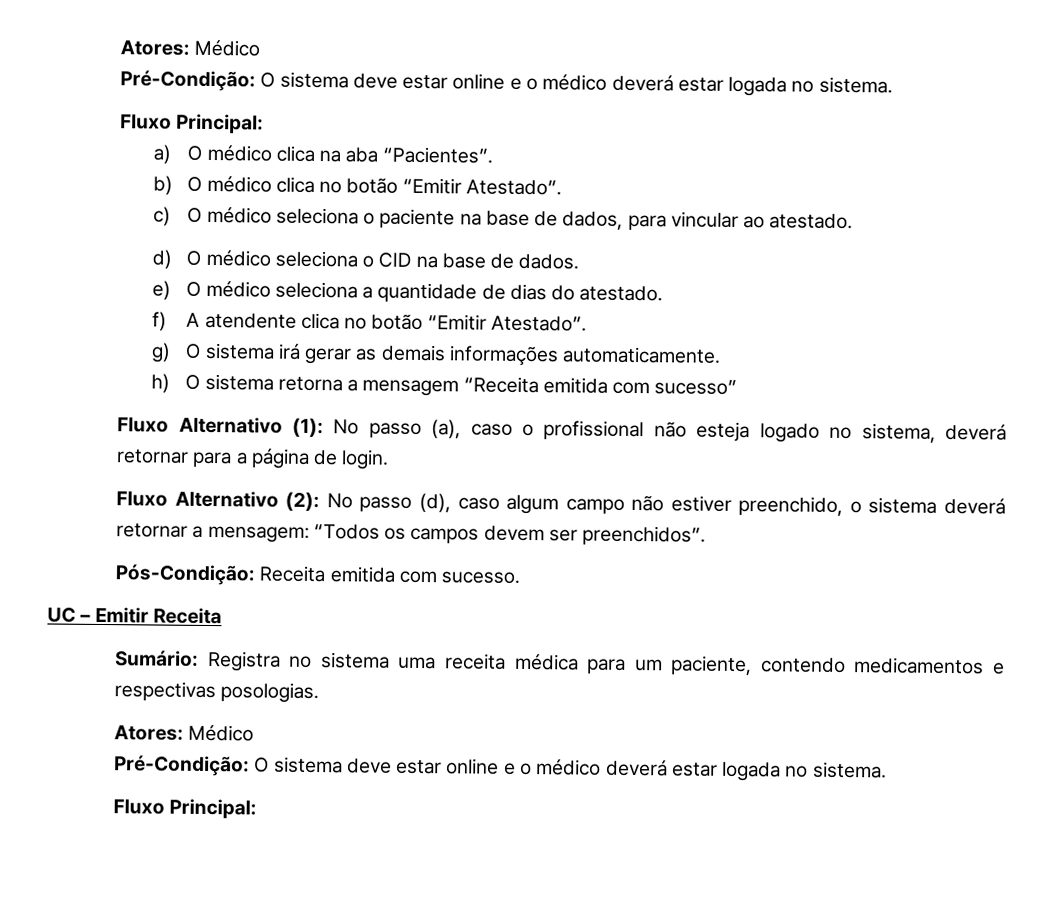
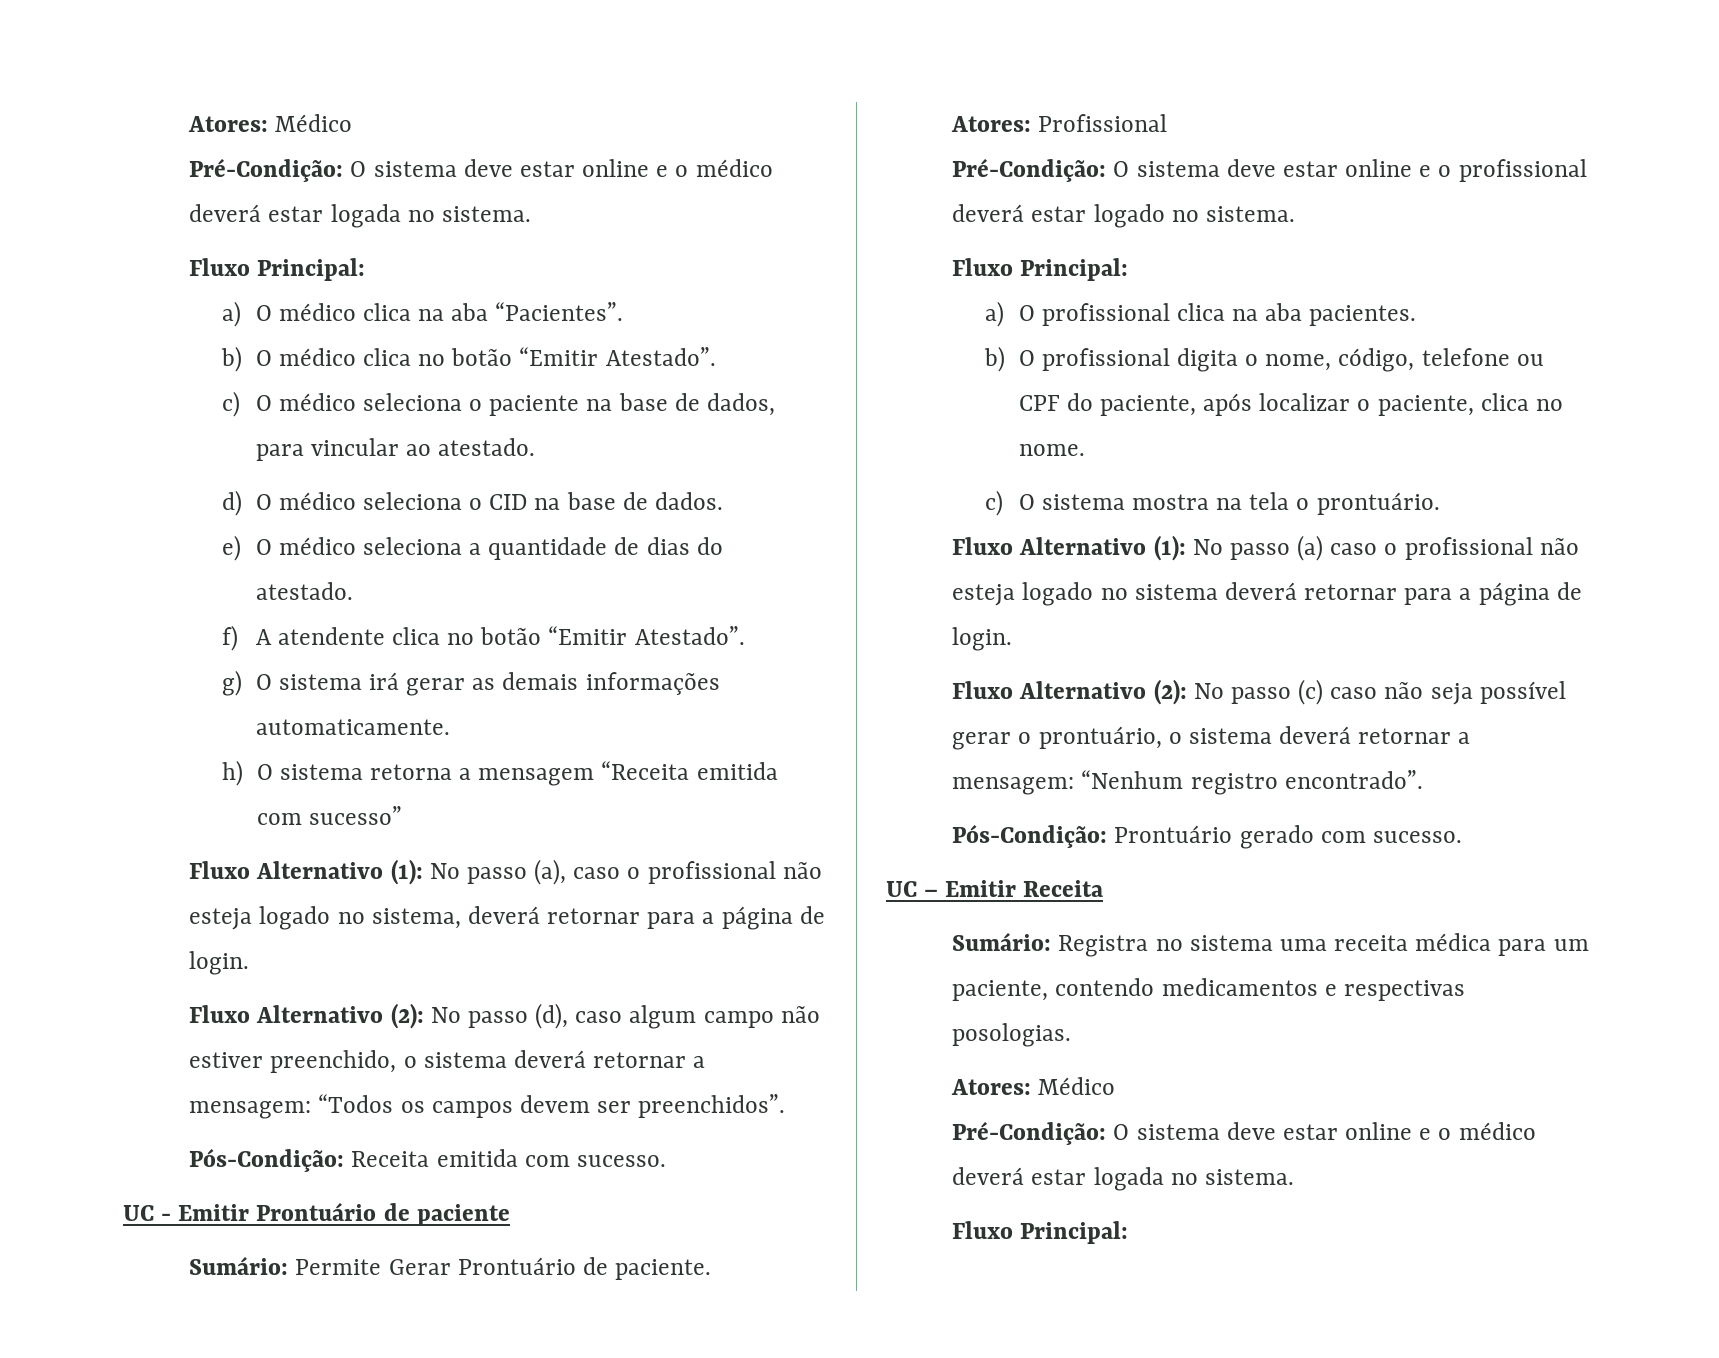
(521, 577) none -> [123,1202,510,1226] [189,1256,712,1280] [951,114,1168,132] [952,158,1587,182] [952,204,1295,228] [952,258,1129,281] [985,301,1417,327] [984,346,1544,372] [1018,393,1563,416] [1018,444,1085,456] [985,490,1440,516] [952,535,1579,561] [952,582,1582,606] [952,627,1013,651] [952,679,1566,705] [952,726,1471,750] [952,770,1423,795] [952,824,1462,849] // UC - Emitir Prontuário de paciente // Sumário: Permite Gerar Prontuário de paciente. // Atores: Profissional // Pré-Condição: O sistema deve estar online e o profissional deverá estar logado no sistema. // Fluxo Principal: // a) O profissional clica na aba pacientes. // b) O profissional digita o nome, código, telefone ou CPF do paciente, após localizar o paciente, clica no nome. // c) O sistema mostra na tela o prontuário. // Fluxo Alternativo (1): No passo (a) caso o profissional não esteja logado no sistema deverá retornar para a página de login. // Fluxo Alternativo (2): No passo (c) caso não seja possível gerar o prontuário, o sistema deverá retornar a mensagem: “Nenhum registro encontrado”. // Pós-Condição: Prontuário gerado com sucesso.

